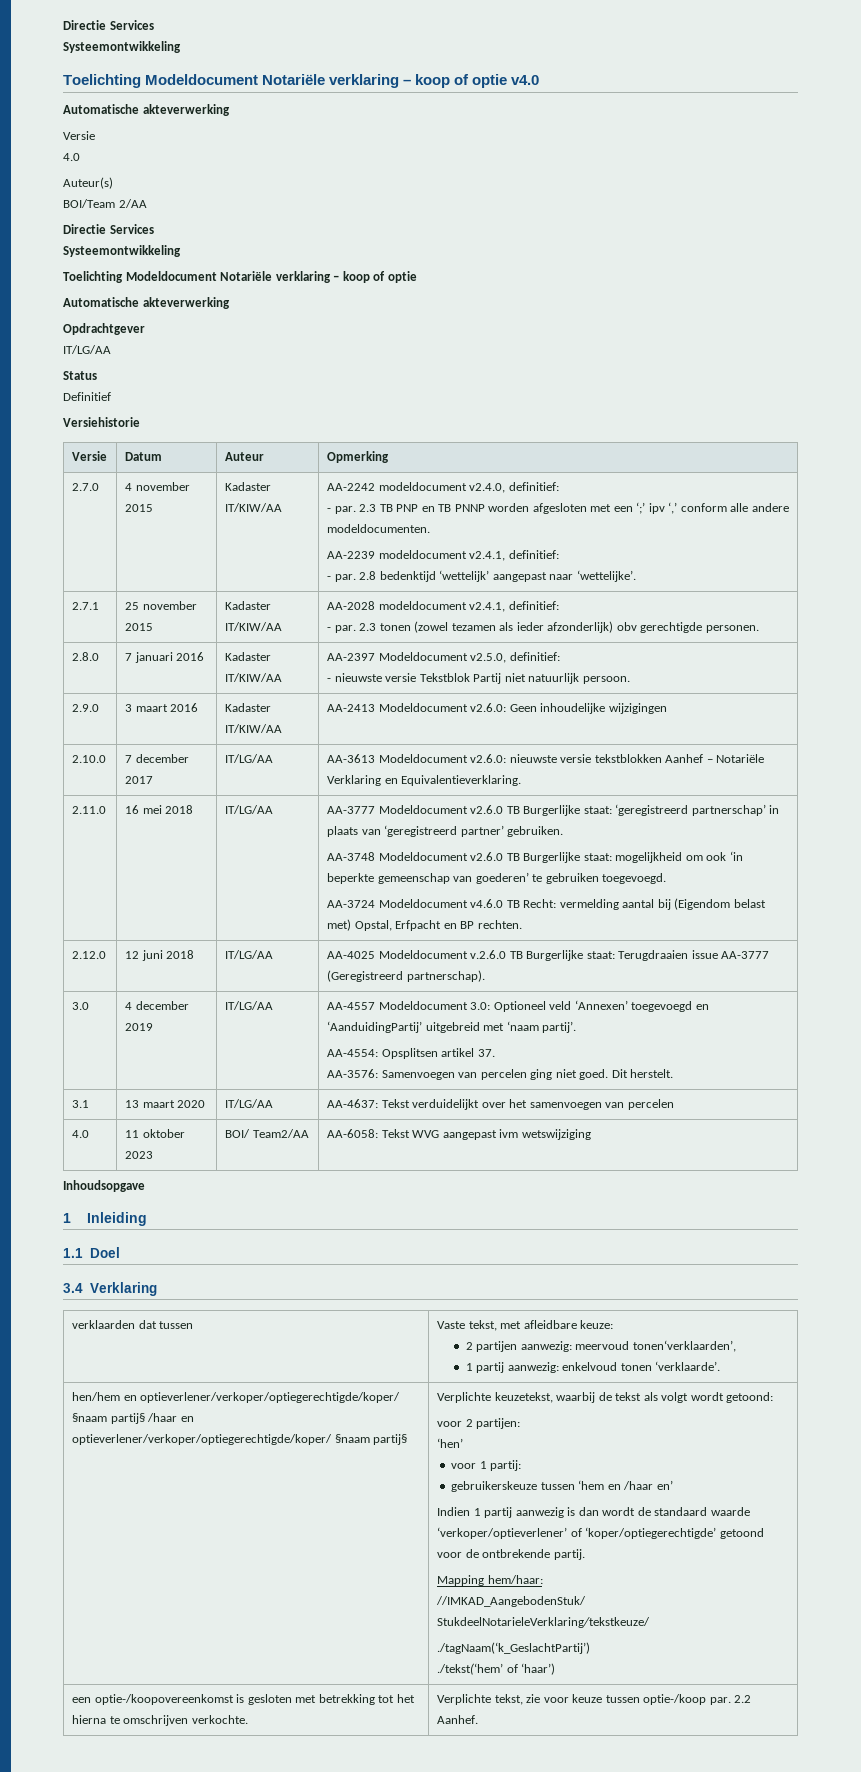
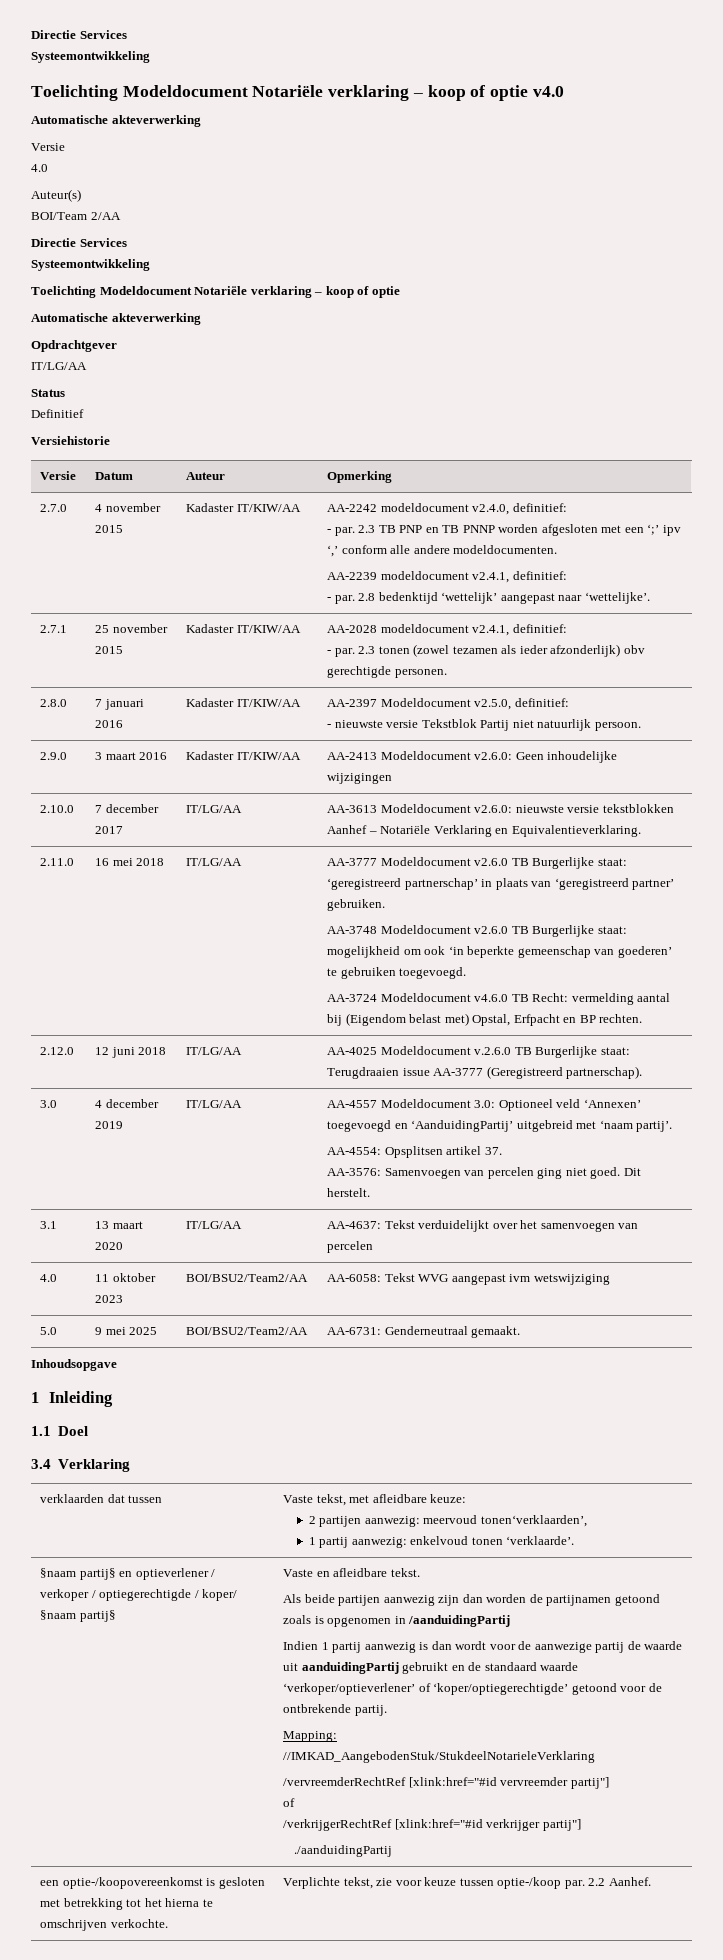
[224,1129,309,1138] BOI/ Team2/AA -> [186,1274,309,1282] BOI/BSU2/Team2/AA
(591, 1134) none -> [40,1327,58,1335] [95,1327,158,1335] [186,1327,309,1335] [327,1326,521,1338] // 5.0 | 9 mei 2025 | BOI/BSU2/Team2/AA | AA-6731: Genderneutraal gemaakt.
[71,1392,401,1403] [71,1413,194,1424] [71,1434,408,1445] [436,1392,774,1403] [436,1418,521,1429] [436,1438,463,1448] [451,1460,522,1471] [451,1480,673,1492] hen/hem en optieverlener/verkoper/optiegerechtigde/koper/ §naam partij§ /haar en optieverlener/verkoper/optiegerechtigde/koper/ §naam partij§ | Verplichte keuzetekst, waarbij de tekst als volgt wordt getoond: // voor 2 partijen: // ‘hen’ // voor 1 partij: // gebruikerskeuze tussen ‘hem en /haar en’ -> [40,1568,216,1580] [40,1589,238,1601] [40,1610,116,1622] [283,1568,420,1577] [283,1594,660,1606] [283,1615,511,1627] §naam partij§ en optieverlener / verkoper / optiegerechtigde / koper/ §naam partij§ | Vaste en afleidbare tekst. // Als beide partijen aanwezig zijn dan worden de partijnamen getoond zoals is opgenomen in /aanduidingPartij
(636, 1511) none -> [489,1641,683,1653] [283,1662,465,1674] voor de aanwezige partij de waarde uit aanduidingPartij gebruikt en
[436,1575,543,1586] [435,1596,586,1607] [436,1617,650,1628] [436,1642,590,1654] [436,1663,556,1675] Mapping hem/haar: // //IMKAD_AangebodenStuk/ StukdeelNotarieleVerklaring/tekstkeuze/ // ./tagNaam(‘k_GeslachtPartij’) // ./tekst(‘hem’ of ‘haar’) -> [283,1731,338,1742] [283,1751,596,1763] [283,1777,609,1789] [283,1798,296,1807] [283,1819,581,1831] [294,1845,393,1857] Mapping: // //IMKAD_AangebodenStuk/StukdeelNotarieleVerklaring // /vervreemderRechtRef [xlink:href="#id vervreemder partij"] // of // /verkrijgerRechtRef [xlink:href="#id verkrijger partij"] // ./aanduidingPartij

